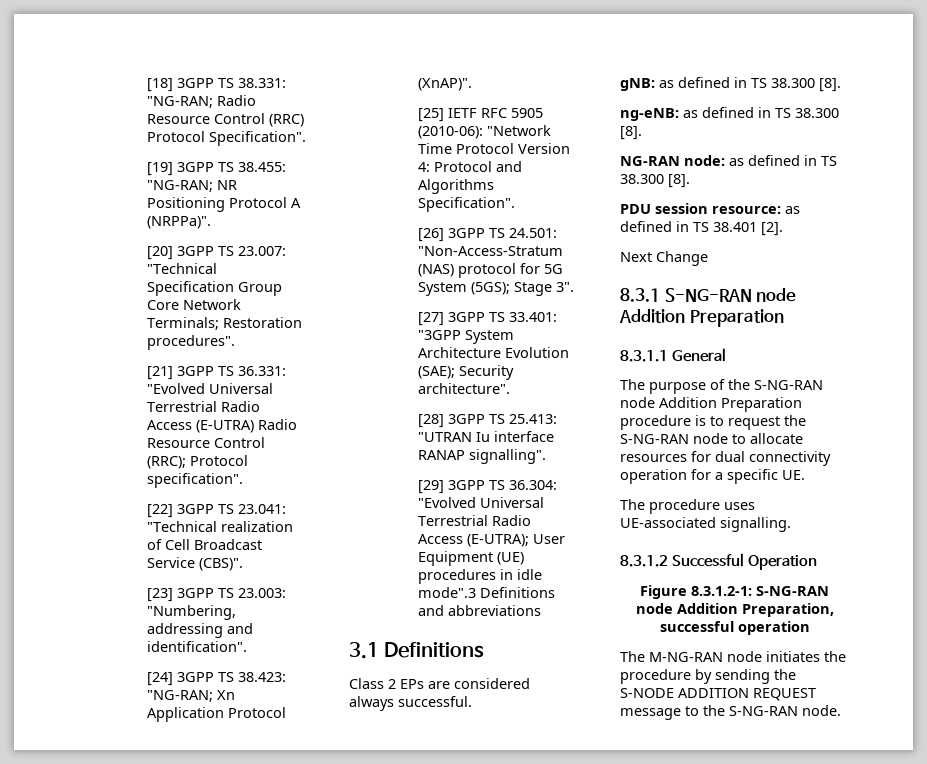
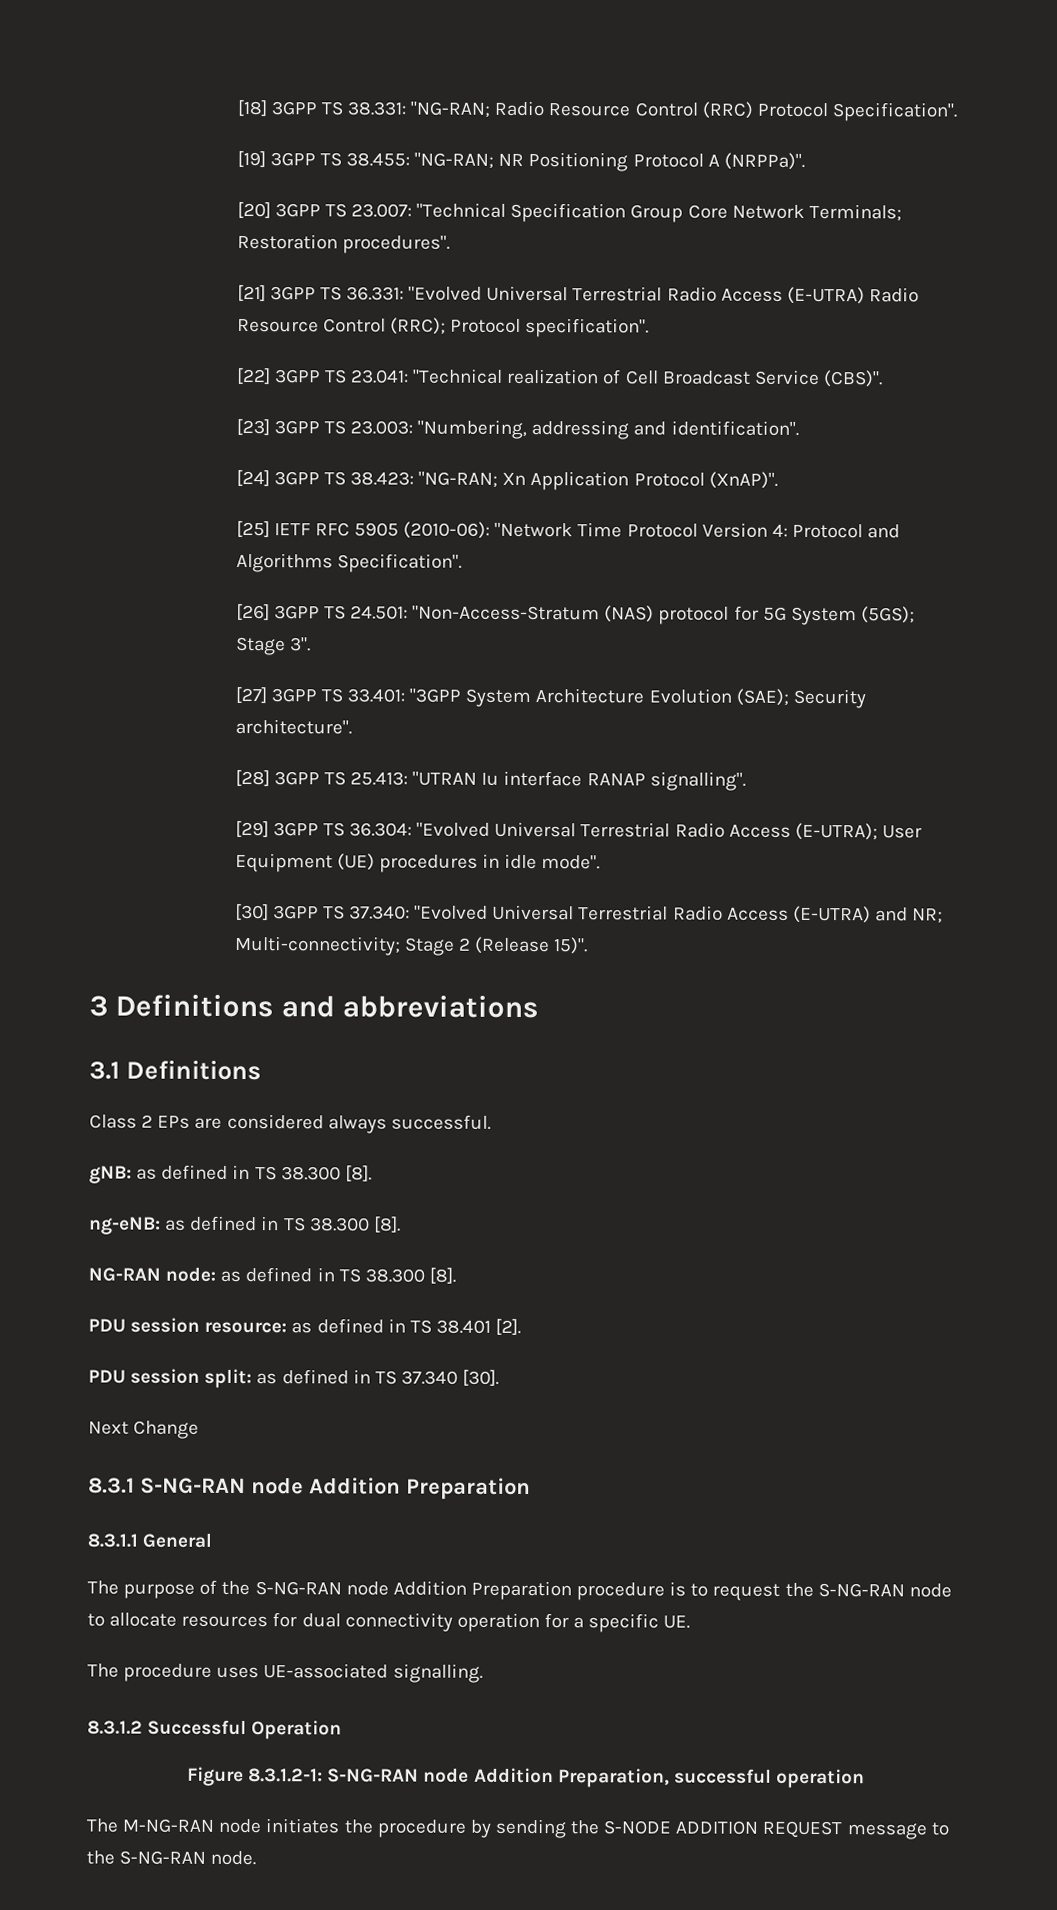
[417,587,476,598] mode".3 -> [541,855,601,870] [234,903,944,924] [233,935,589,956] [89,995,108,1017] mode". // [30] 3GPP TS 37.340: "Evolved Universal Terrestrial Radio Access (E-UTRA) and NR; Multi-connectivity; Stage 2 (Release 15)". // 3
(783, 229) none -> [88,1368,500,1389] // PDU session split: as defined in TS 37.340 [30].

